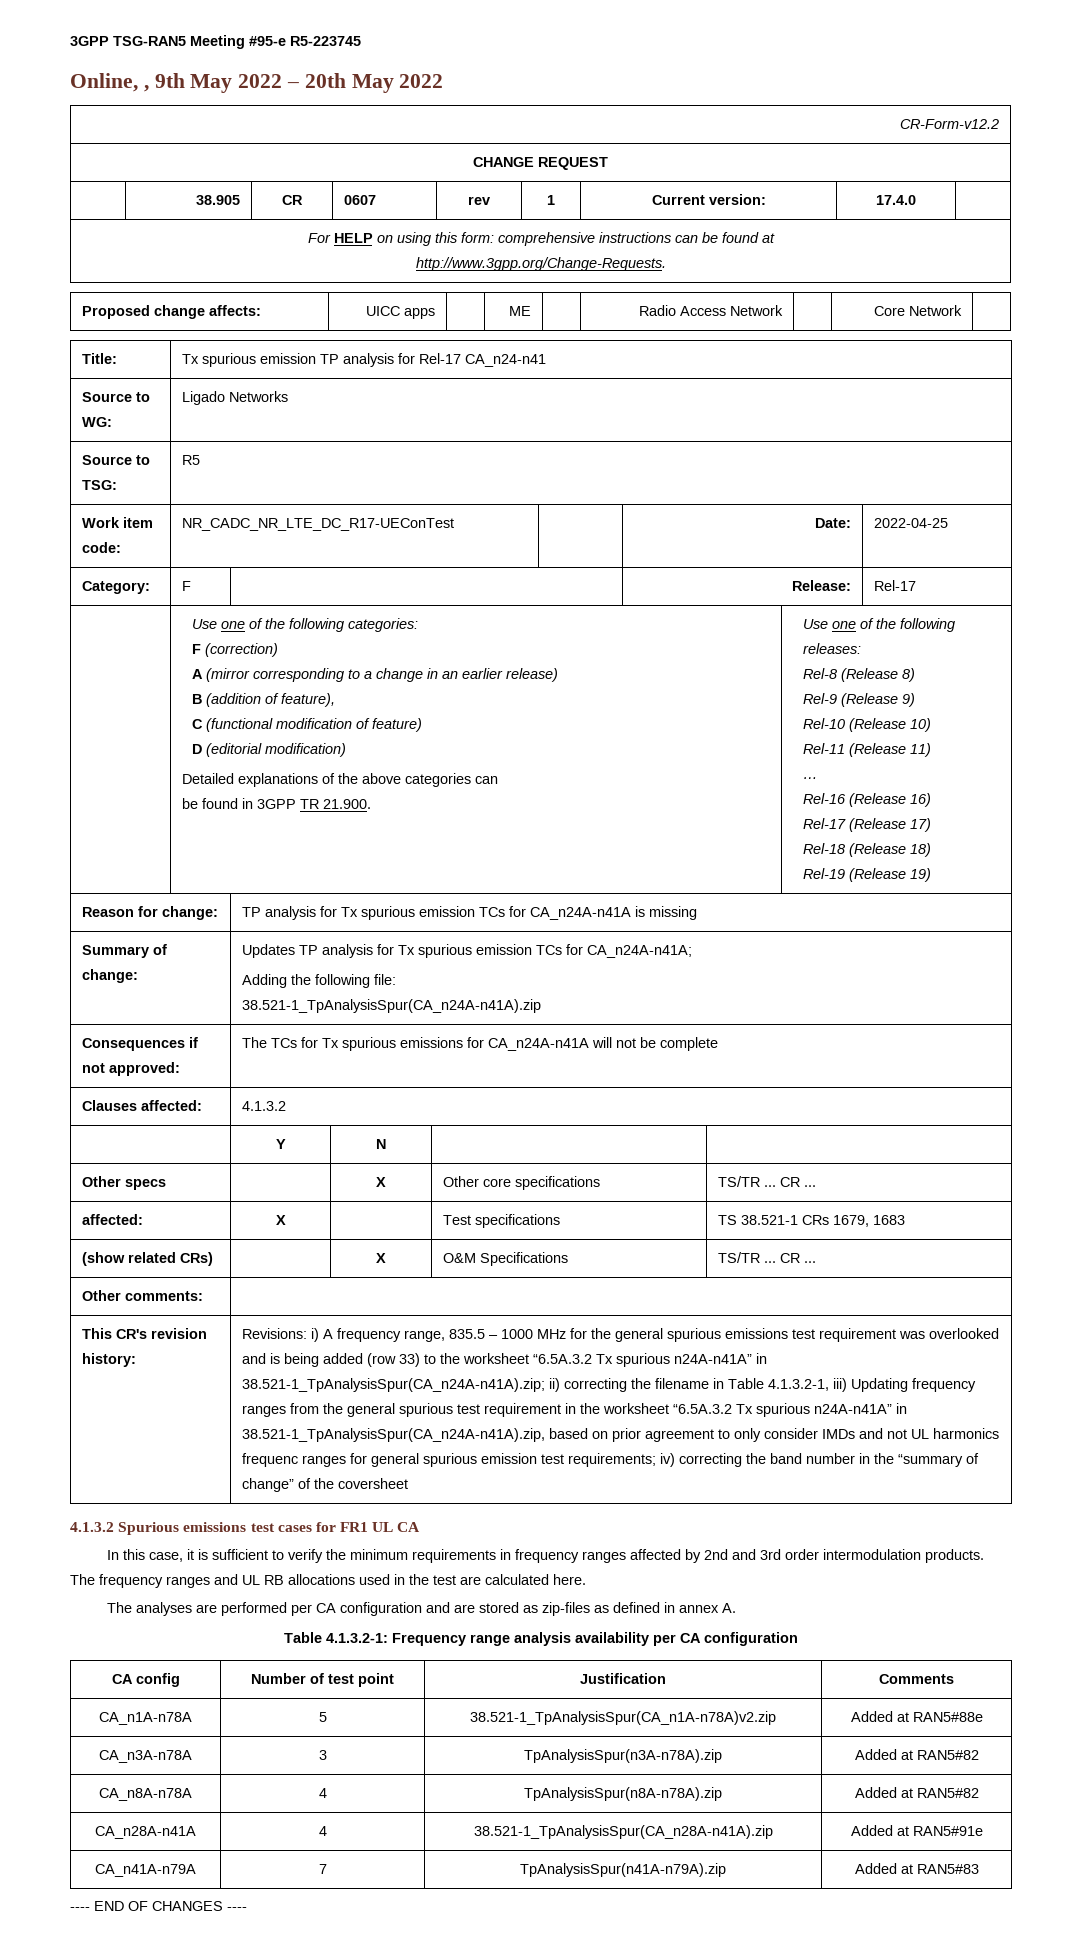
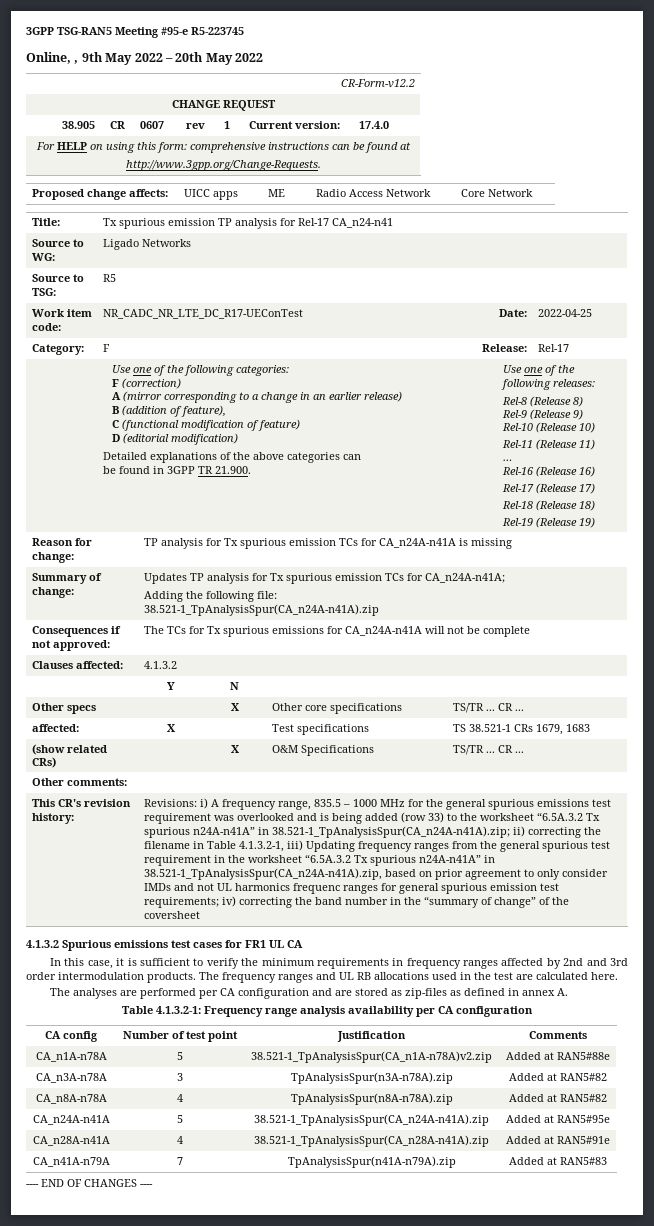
(979, 1793) none -> [32,1115,110,1125] [177,1115,184,1123] [254,1114,489,1126] [505,1115,610,1123] // CA_n24A-n41A | 5 | 38.521-1_TpAnalysisSpur(CA_n24A-n41A).zip | Added at RAN5#95e

